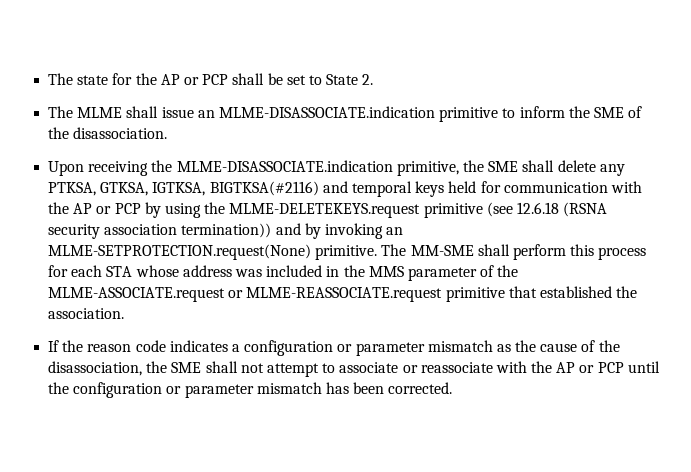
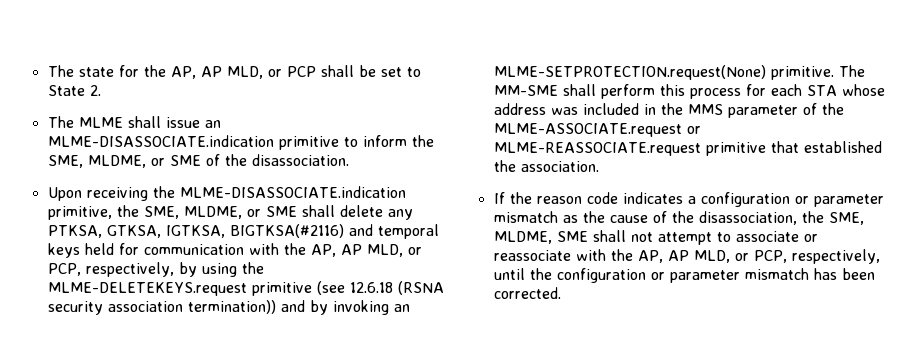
[160,74,180,85] AP -> [170,66,263,79] AP, AP MLD,
(590, 112) none -> [47,155,165,168] SME, MLDME, or
(484, 166) none -> [143,206,261,219] SME, MLDME, or
[73,203,141,214] AP or PCP -> [310,244,422,257] [47,262,174,277] AP, AP MLD, or PCP, respectively,
(168, 367) none -> [828,212,864,225] [493,231,552,244] SME, MLDME,
[556,362,624,373] AP or PCP -> [637,249,880,264] AP, AP MLD, or PCP, respectively,

